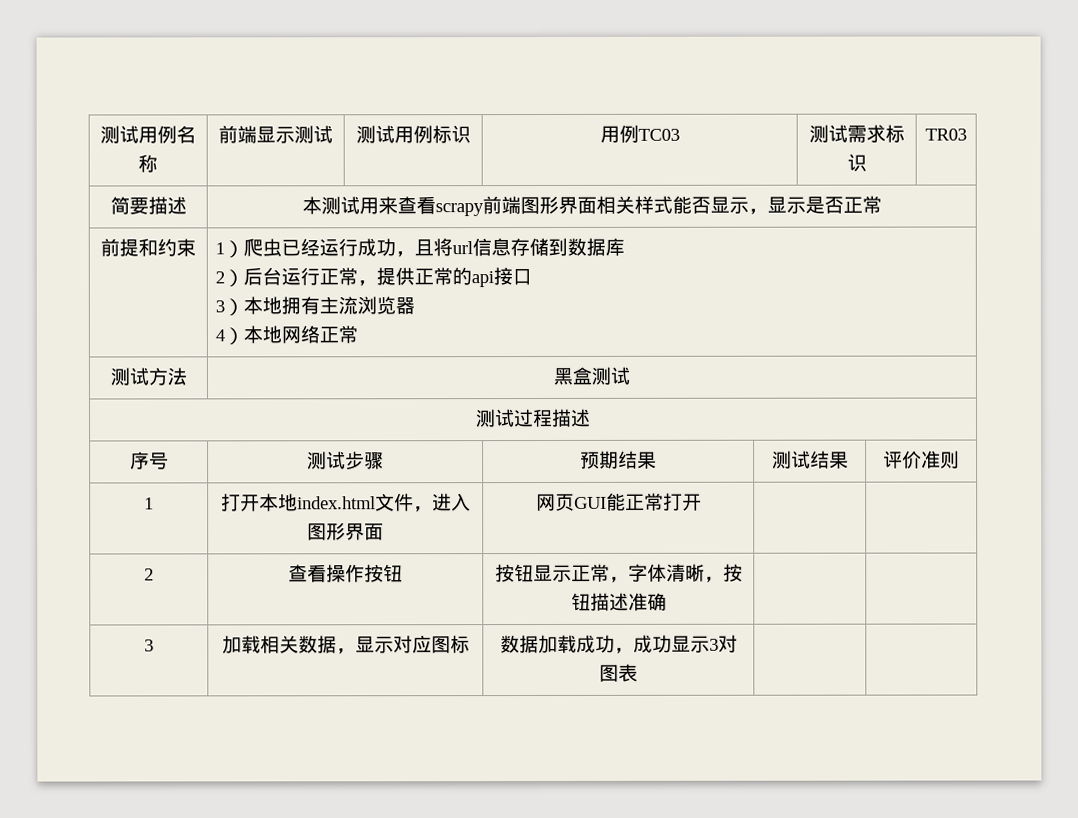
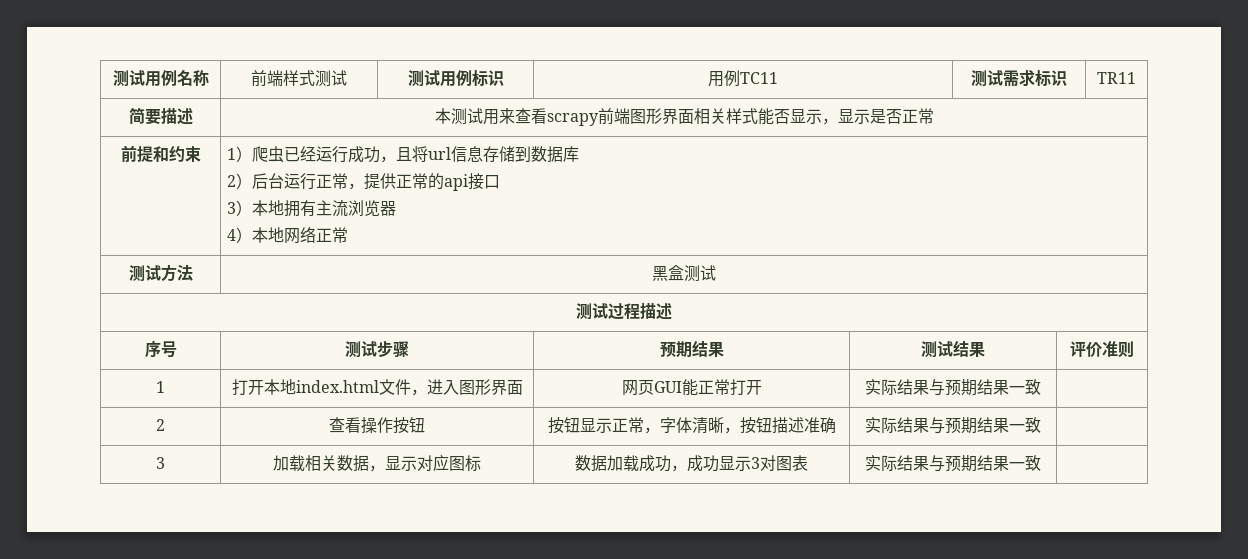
[256,126,295,144] 显示 -> [283,70,315,86] 样式
[637,128,680,141] TC03 -> [740,72,778,84] TC11
[925,128,967,141] TR03 -> [1097,72,1136,84] TR11
(702, 502) none -> [865,379,1041,396] 实际结果与预期结果一致
(667, 601) none -> [865,417,1041,434] 实际结果与预期结果一致
(638, 672) none -> [865,455,1041,472] 实际结果与预期结果一致

